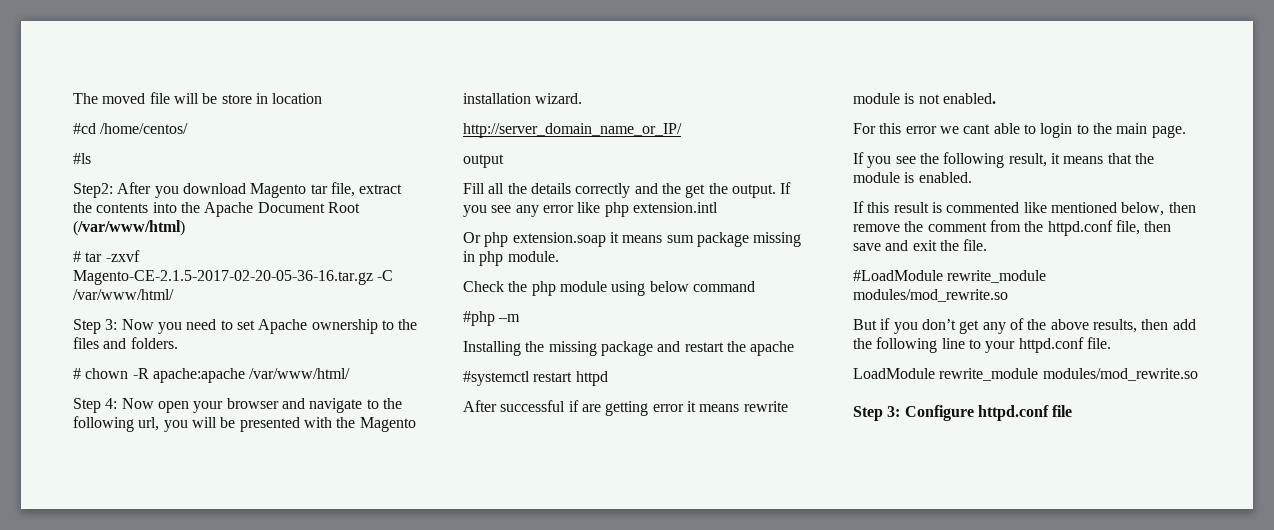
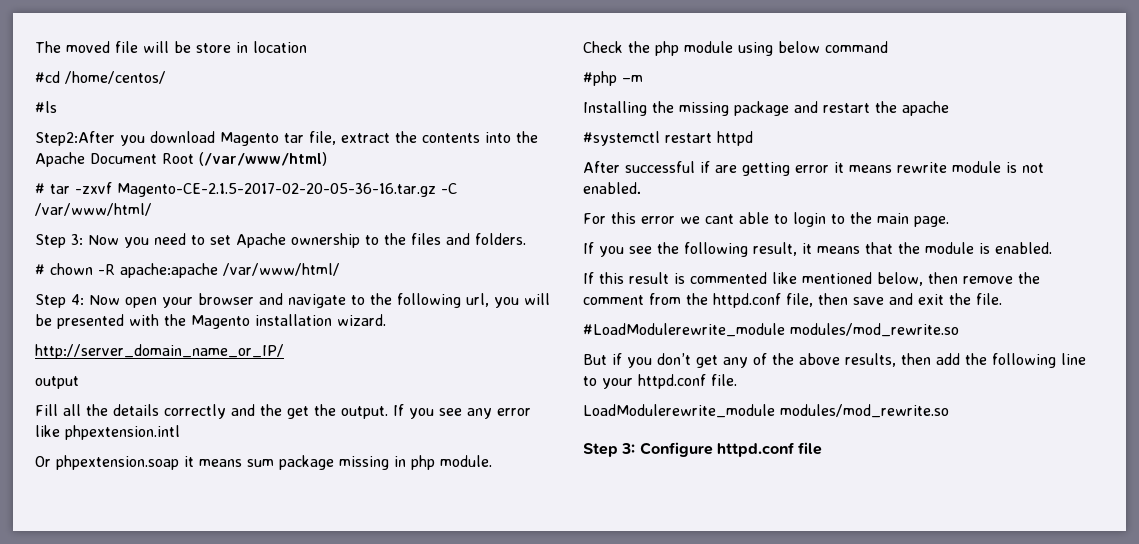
[73,182,152,198] Step2: After -> [35,131,115,146] Step2:After
[604,202,718,217] php extension.intl -> [65,425,180,440] phpextension.intl
[484,232,606,247] php extension.soap -> [56,455,179,470] phpextension.soap
[853,270,1047,283] #LoadModule rewrite_module -> [583,323,785,337] #LoadModulerewrite_module
[853,368,1039,381] LoadModule rewrite_module -> [583,404,775,418] LoadModulerewrite_module

